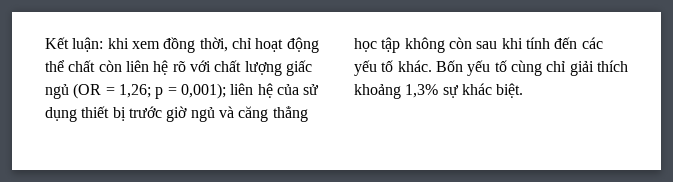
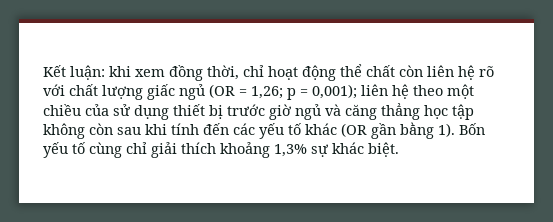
(273, 90) none -> [413,84,474,99] [43,104,81,116] theo một chiều
[397,60,432,72] khác. -> [305,122,455,139] khác (OR gần bằng 1).

